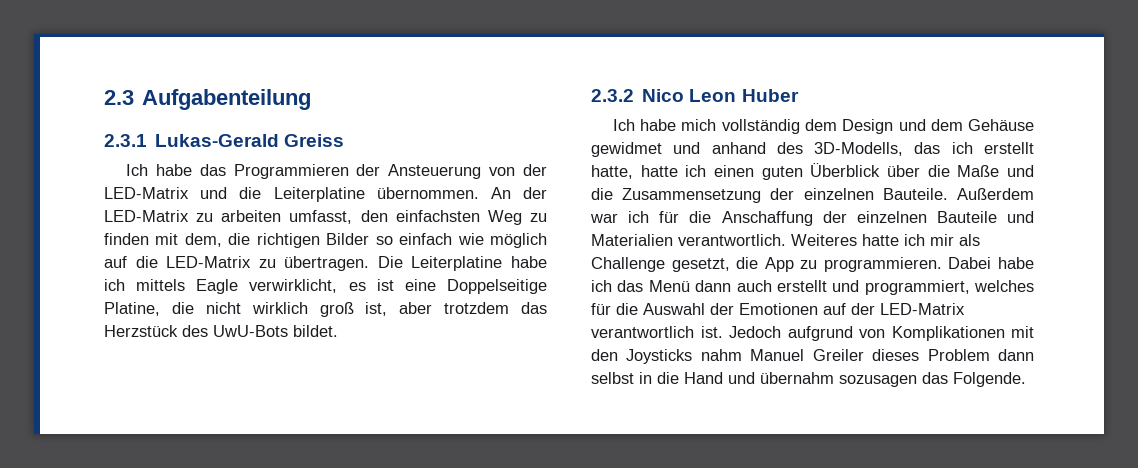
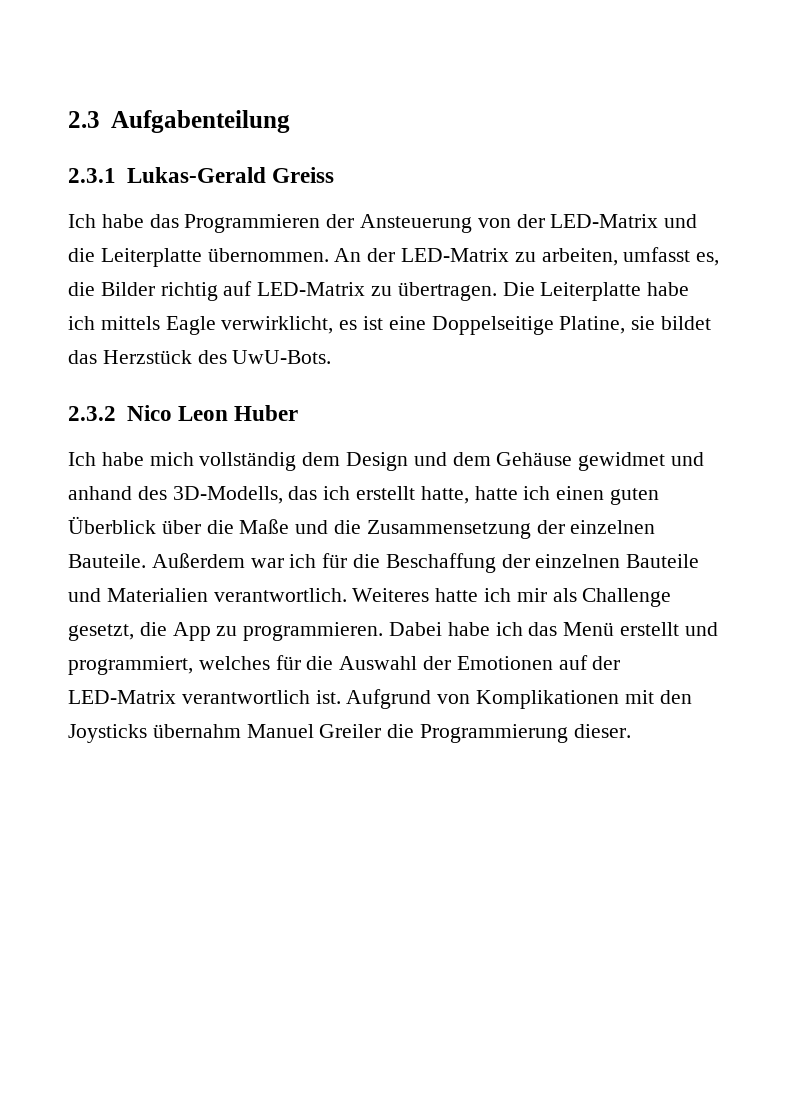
[273,187,365,202] Leiterplatine -> [100,248,202,267] Leiterplatte
[221,210,547,225] [104,233,547,248] [104,256,158,268] arbeiten umfasst, den einfachsten Weg zu finden mit dem, die richtigen Bilder so einfach wie möglich auf die -> [541,247,720,266] [68,281,253,301] arbeiten, umfasst es, die Bilder richtig auf
[411,256,503,271] Leiterplatine -> [540,282,642,301] Leiterplatte
[171,302,510,317] die nicht wirklich groß ist, aber trotzdem -> [631,316,712,330] sie bildet
[213,325,338,337] UwU-Bots bildet. -> [232,350,332,364] UwU-Bots.
[721,211,813,226] Anschaffung -> [385,553,496,573] Beschaffung
[695,280,772,292] dann auch -> (615, 629) none
[729,326,853,341] Jedoch aufgrund -> [346,689,432,709] Aufgrund
[700,349,742,361] nahm -> [152,724,241,738] übernahm
[872,349,1034,361] [591,372,1026,387] dieses Problem dann selbst in die Hand und übernahm sozusagen das Folgende. -> [387,724,631,743] die Programmierung dieser.

